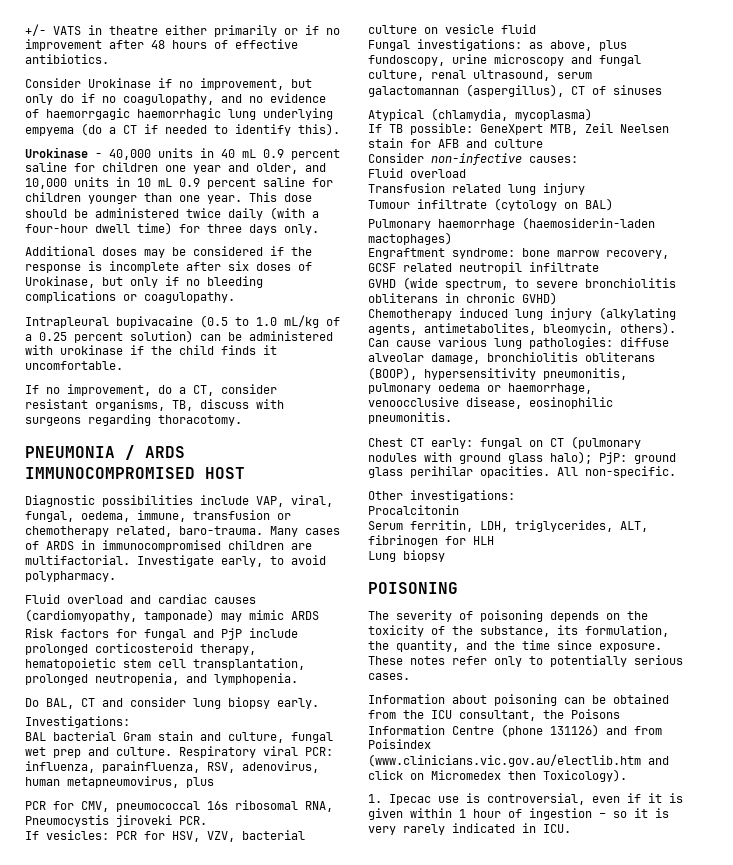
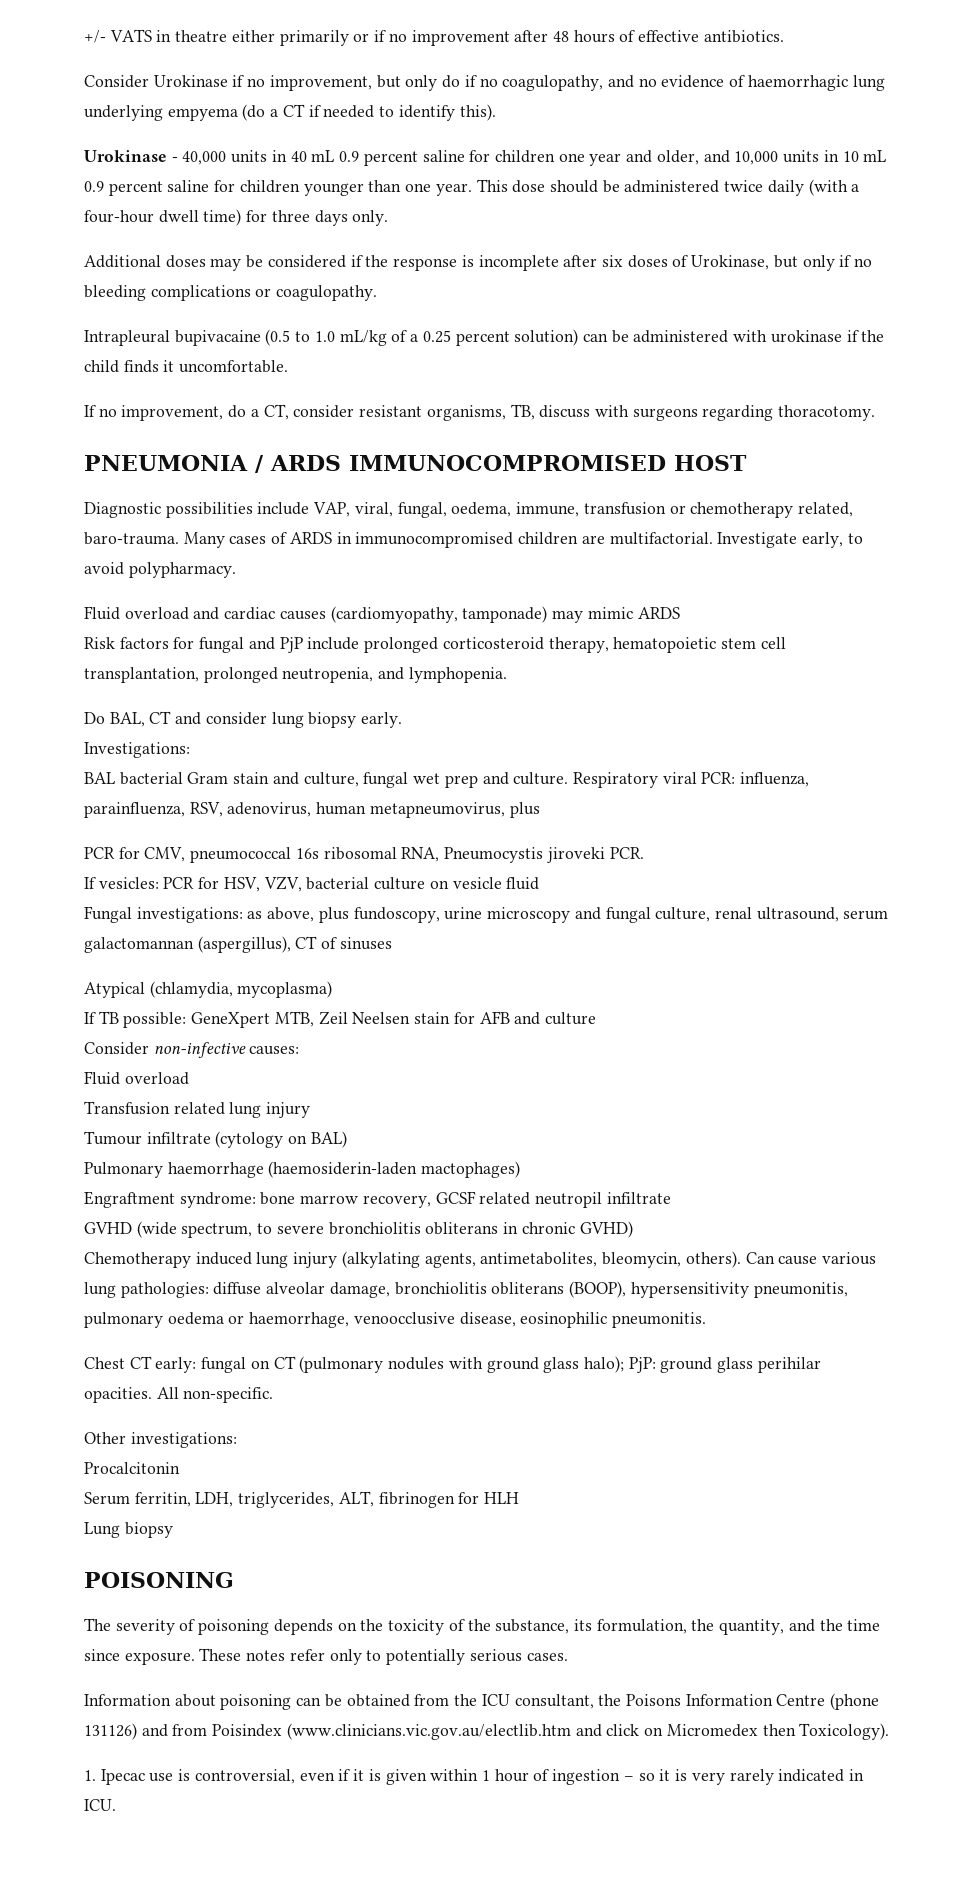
[46,108,130,120] haemorrgagic -> (746, 81) none

